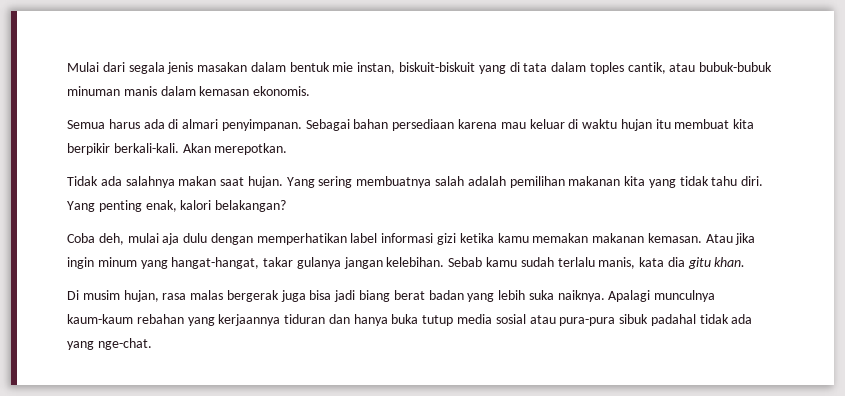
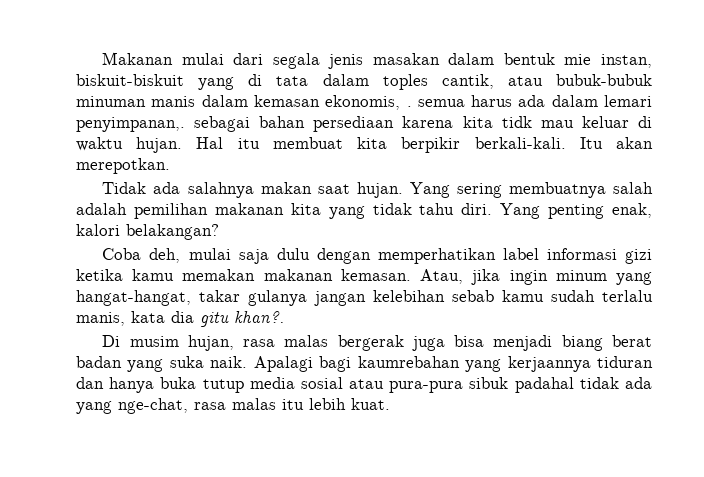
[67,62,99,72] Mulai -> [102,52,224,65] Makanan mulai
[253,86,311,96] [67,119,350,131] ekonomis. // Semua harus ada di almari penyimpanan. Sebagai -> [325,95,652,110] [76,116,251,132] ekonomis, . semua harus ada dalam lemari penyimpanan,. sebagai
(498, 124) none -> [462,116,532,128] kita tidk
[620,119,652,131] hujan -> [136,137,224,153] hujan. Hal
[182,143,211,153] Akan -> [579,137,653,149] Itu akan
[162,233,180,245] aja -> [238,249,269,264] saja
[705,234,733,243] Atau -> [420,269,464,284] Atau,
[386,257,483,267] kelebihan. Sebab -> [373,290,494,302] kelebihan sebab
[714,257,746,267] khan. -> [234,311,284,323] khan?.
[334,290,356,302] jadi -> [493,335,553,351] menjadi
[498,290,716,302] [67,314,184,324] lebih suka naiknya. Apalagi munculnya kaum-kaum rebahan -> [169,356,460,372] suka naik. Apalagi bagi kaumrebahan
[97,338,152,350] nge-chat. -> [118,398,390,414] nge-chat, rasa malas itu lebih kuat.

